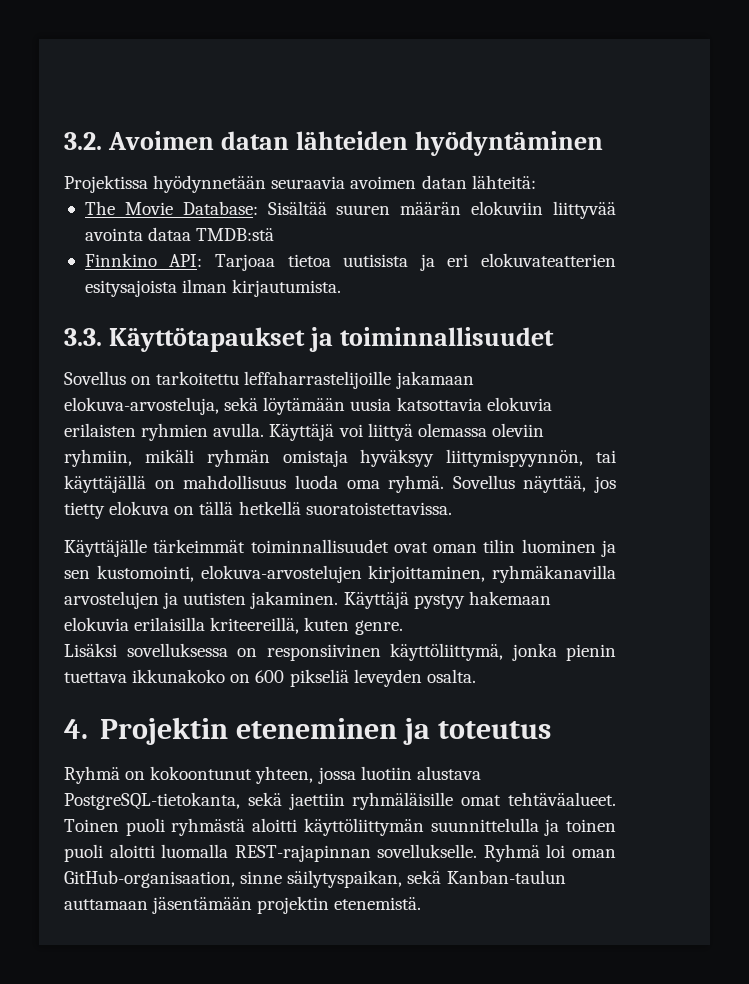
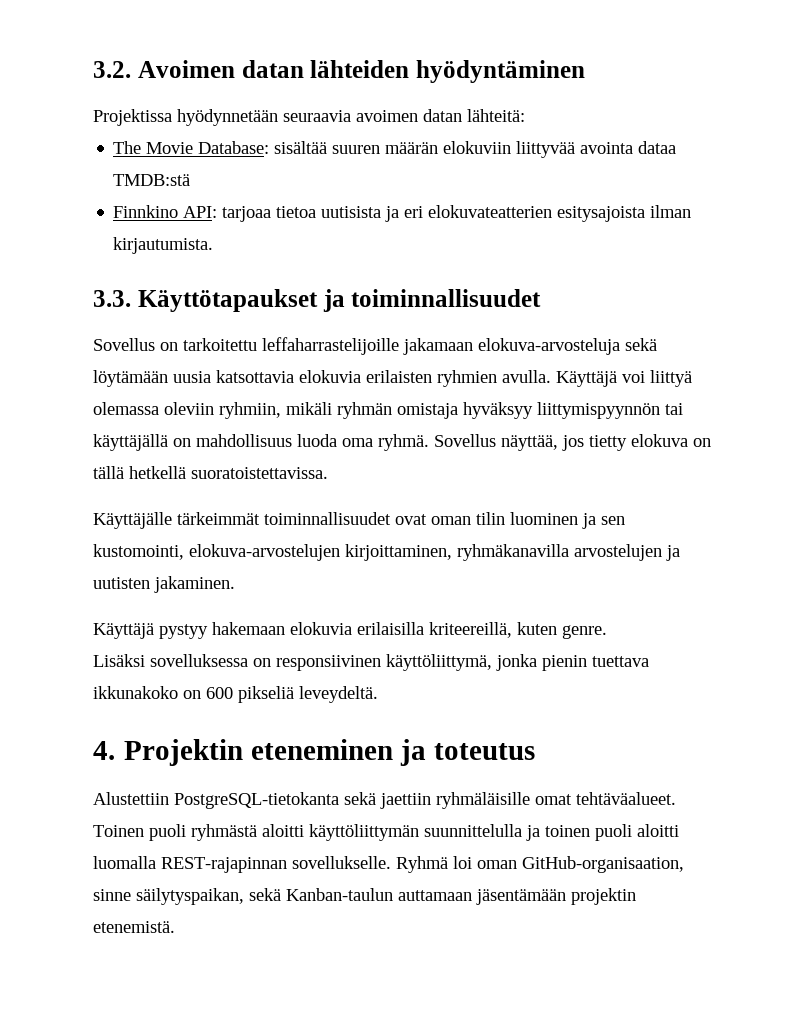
[267,201,327,215] Sisältää -> [274,141,328,154] sisältää
[215,254,276,271] Tarjoaa -> [222,206,272,222] tarjoaa
[64,397,219,415] elokuva-arvosteluja, -> [478,338,620,355] elokuva-arvosteluja
[446,449,584,467] liittymispyynnön, -> [537,402,660,419] liittymispyynnön
(339, 600) none -> (235, 584) //
[353,669,476,687] leveyden osalta. -> [299,686,378,703] leveydeltä.
[64,766,481,784] [64,792,240,810] Ryhmä on kokoontunut yhteen, jossa luotiin alustava PostgreSQL-tietokanta, -> [93,792,339,809] Alustettiin PostgreSQL-tietokanta

